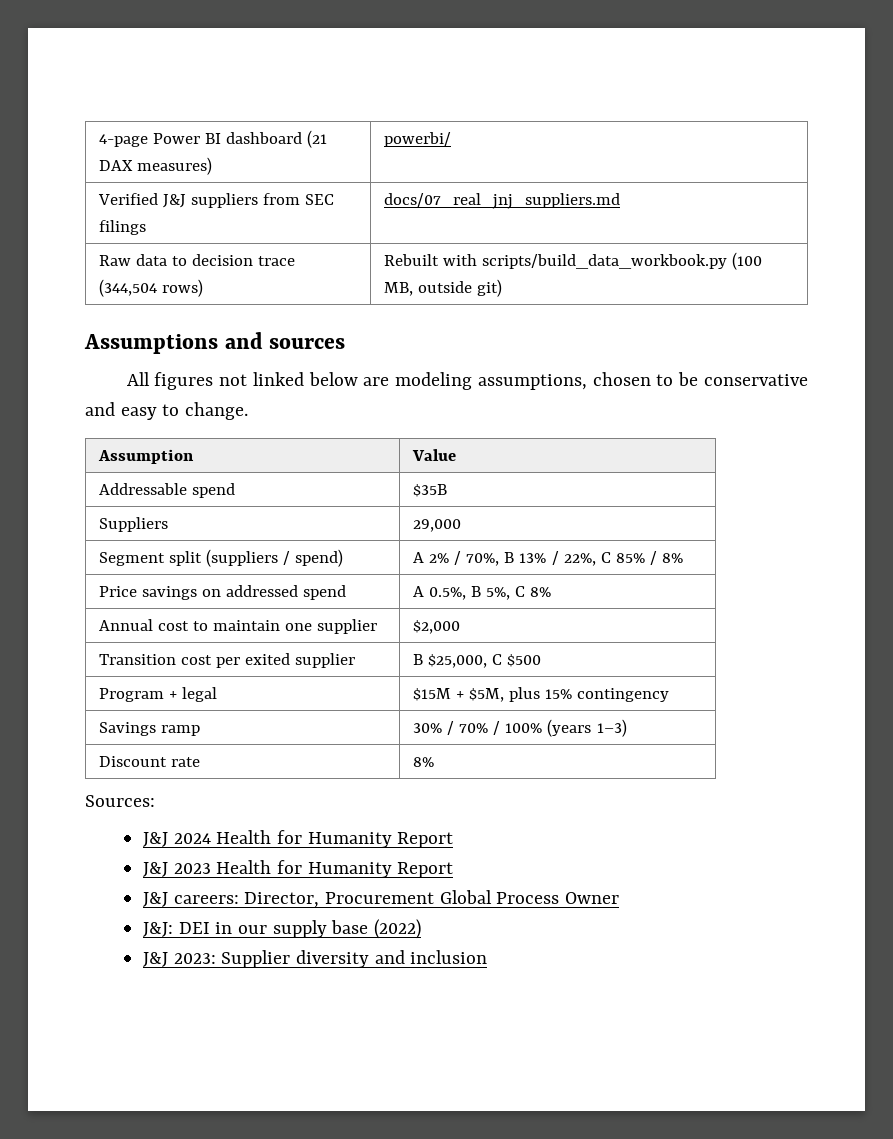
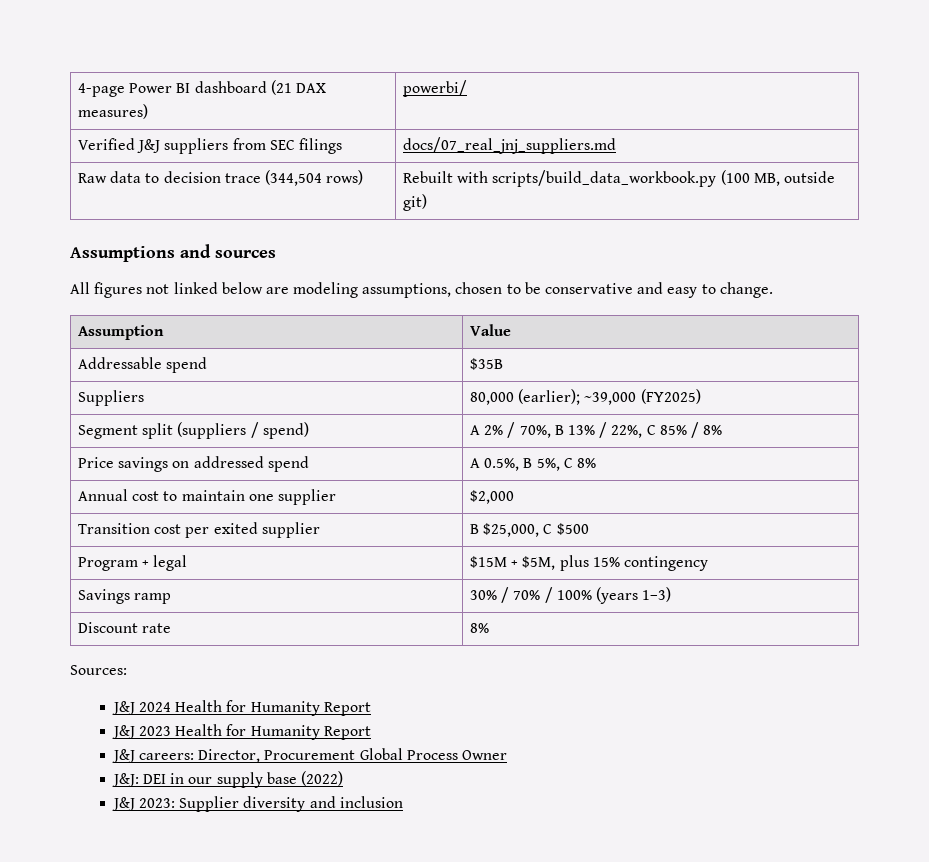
[412,519,461,532] 29,000 -> [470,389,701,405] 80,000 (earlier); ~39,000 (FY2025)

